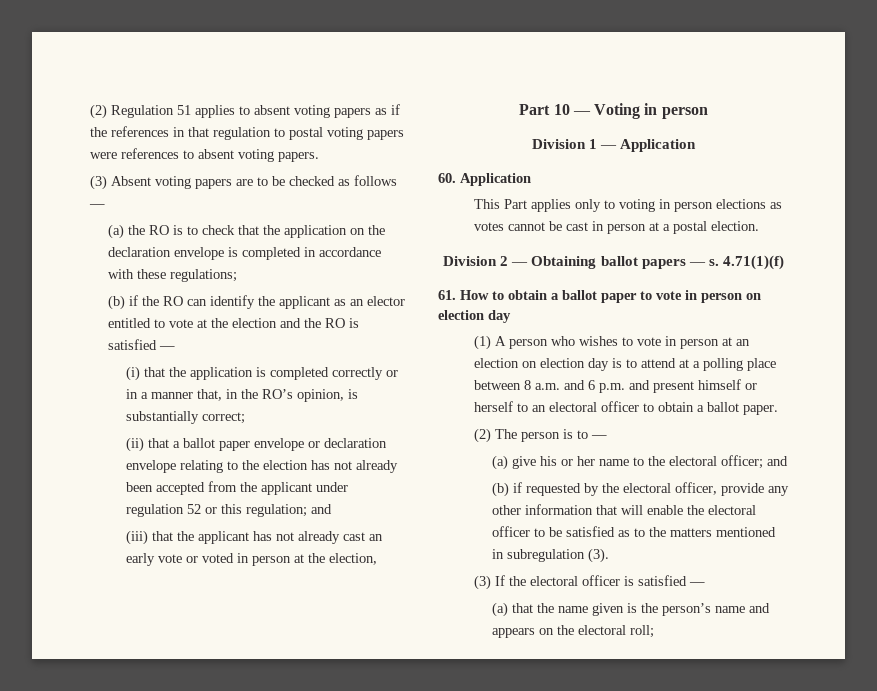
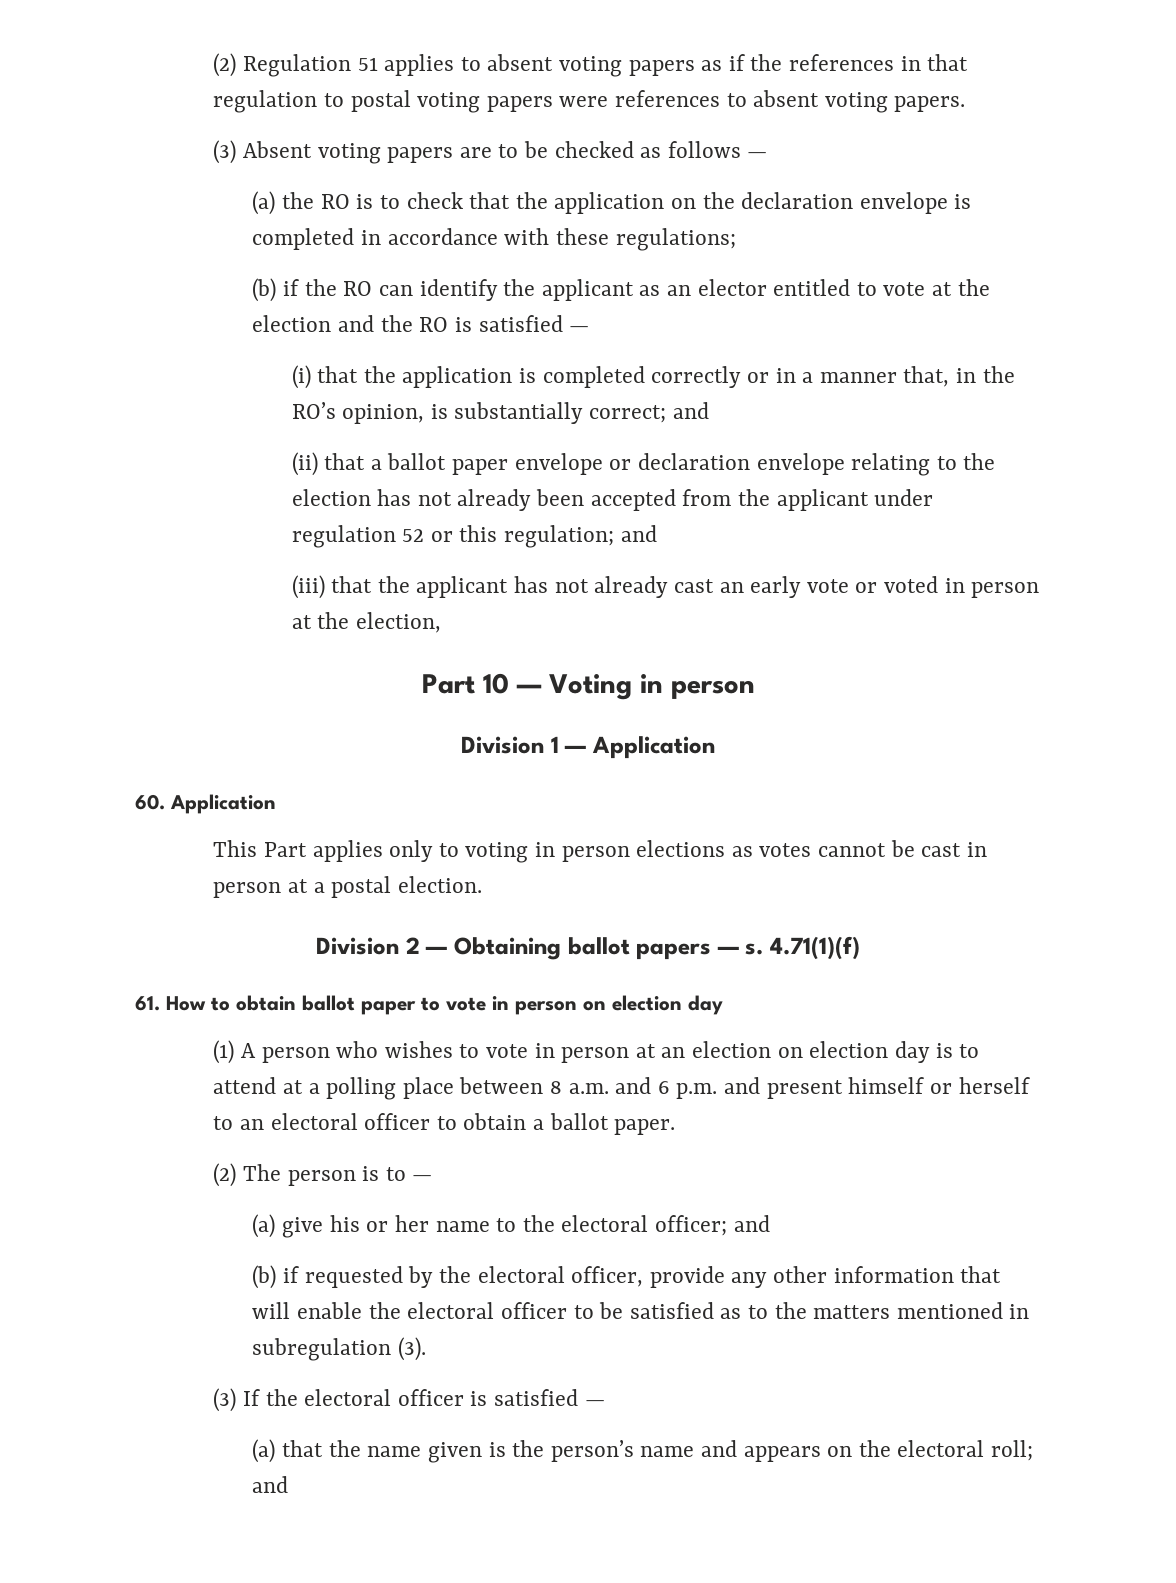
(245, 418) none -> [672,402,709,419] and
[551,293,559,300] a -> (296, 1003) none
(654, 631) none -> [252,1476,289,1493] and

